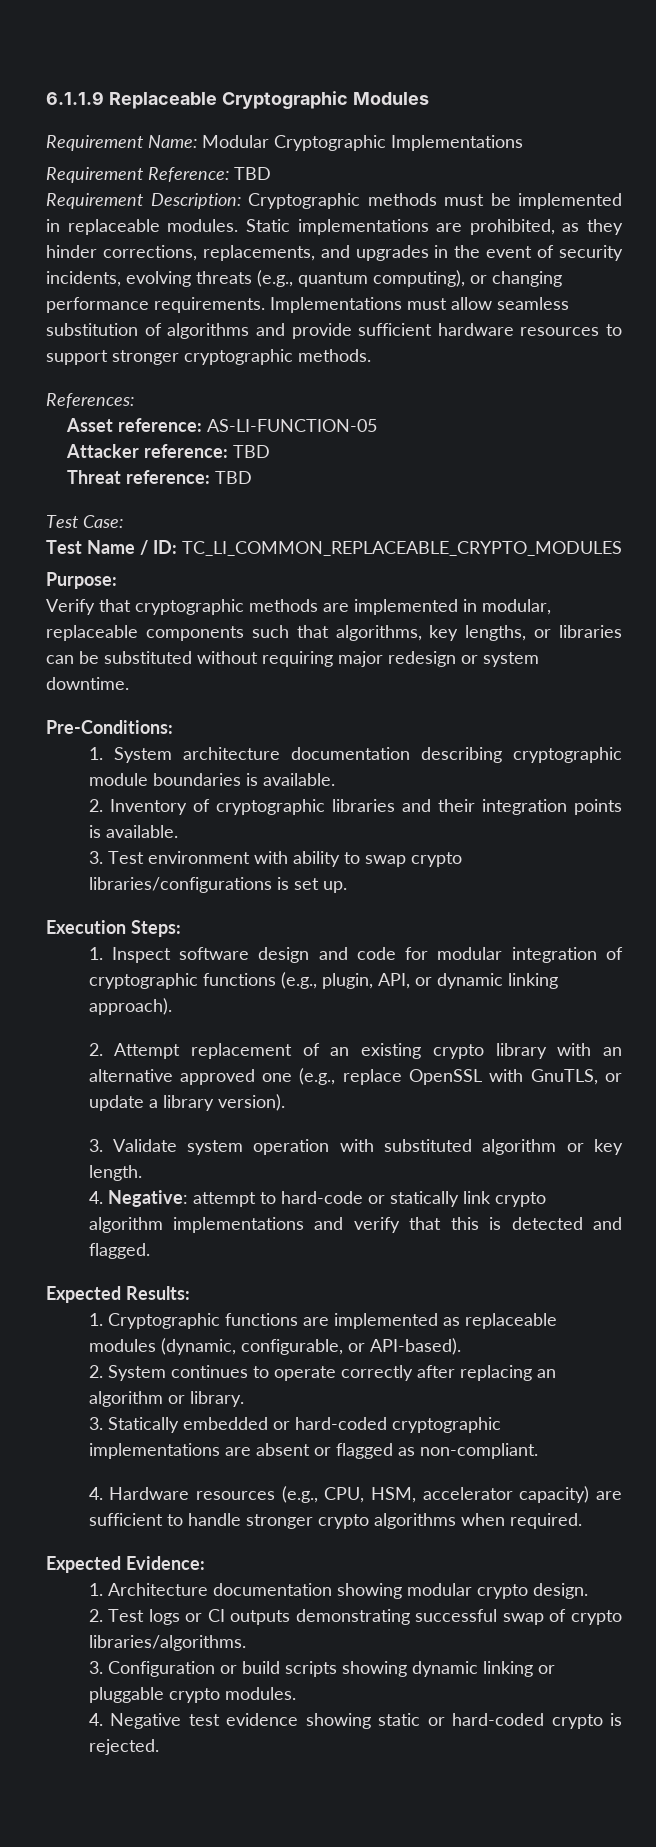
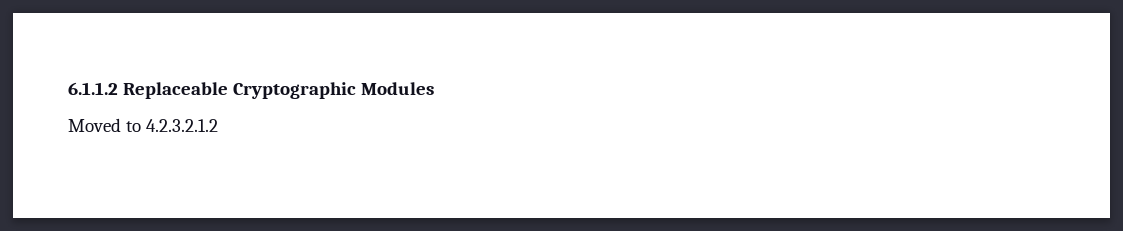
[46,91,104,105] 6.1.1.9 -> [68,82,118,95] 6.1.1.2
[46,135,523,151] [46,167,271,183] [46,193,622,209] [46,219,623,235] [46,245,624,261] [46,270,562,287] [46,297,569,313] [46,323,622,339] [46,349,371,365] [46,393,134,408] [66,418,378,432] [66,444,271,458] [67,470,253,484] [46,515,123,528] [46,540,622,556] [46,572,117,589] [46,599,551,615] [46,625,622,641] [46,651,539,667] [46,677,129,690] [46,720,173,734] [88,747,623,763] [88,773,335,786] [88,799,623,815] [88,825,178,838] [88,851,462,867] [88,877,347,893] [46,920,181,937] [88,947,623,963] [88,972,558,989] [88,998,172,1015] [88,1043,622,1059] [88,1068,623,1085] [88,1094,285,1111] [88,1139,624,1155] [88,1165,142,1181] [88,1190,546,1207] [88,1217,623,1233] [88,1243,150,1259] [46,1286,190,1303] [88,1313,557,1329] [88,1338,461,1355] [88,1365,556,1381] [88,1391,244,1407] [88,1417,501,1433] [88,1443,538,1459] [88,1486,623,1503] [88,1513,582,1529] [46,1556,205,1573] [88,1583,588,1599] [88,1609,623,1625] [88,1635,246,1651] [88,1661,555,1677] [88,1687,296,1703] [88,1713,622,1729] [88,1739,159,1755] Requirement Name: Modular Cryptographic Implementations // Requirement Reference: TBD // Requirement Description: Cryptographic methods must be implemented in replaceable modules. Static implementations are prohibited, as they hinder corrections, replacements, and upgrades in the event of security incidents, evolving threats (e.g., quantum computing), or changing performance requirements. Implementations must allow seamless substitution of algorithms and provide sufficient hardware resources to support stronger cryptographic methods. // References: // Asset reference: AS-LI-FUNCTION-05 // Attacker reference: TBD // Threat reference: TBD // Test Case: // Test Name / ID: TC_LI_COMMON_REPLACEABLE_CRYPTO_MODULES // Purpose: // Verify that cryptographic methods are implemented in modular, replaceable components such that algorithms, key lengths, or libraries can be substituted without requiring major redesign or system downtime. // Pre-Conditions: // 1. System architecture documentation describing cryptographic module boundaries is available. // 2. Inventory of cryptographic libraries and their integration points is available. // 3. Test environment with ability to swap crypto libraries/configurations is set up. // Execution Steps: // 1. Inspect software design and code for modular integration of cryptographic functions (e.g., plugin, API, or dynamic linking approach). // 2. Attempt replacement of an existing crypto library with an alternative approved one (e.g., replace OpenSSL with GnuTLS, or update a library version). // 3. Validate system operation with substituted algorithm or key length. // 4. Negative: attempt to hard-code or statically link crypto algorithm implementations and verify that this is detected and flagged. // Expected Results: // 1. Cryptographic functions are implemented as replaceable modules (dynamic, configurable, or API-based). // 2. System continues to operate correctly after replacing an algorithm or library. // 3. Statically embedded or hard-coded cryptographic implementations are absent or flagged as non-compliant. // 4. Hardware resources (e.g., CPU, HSM, accelerator capacity) are sufficient to handle stronger crypto algorithms when required. // Expected Evidence: // 1. Architecture documentation showing modular crypto design. // 2. Test logs or CI outputs demonstrating successful swap of crypto libraries/algorithms. // 3. Configuration or build scripts showing dynamic linking or pluggable crypto modules. // 4. Negative test evidence showing static or hard-coded crypto is rejected. -> [68,118,219,132] Moved to 4.2.3.2.1.2

